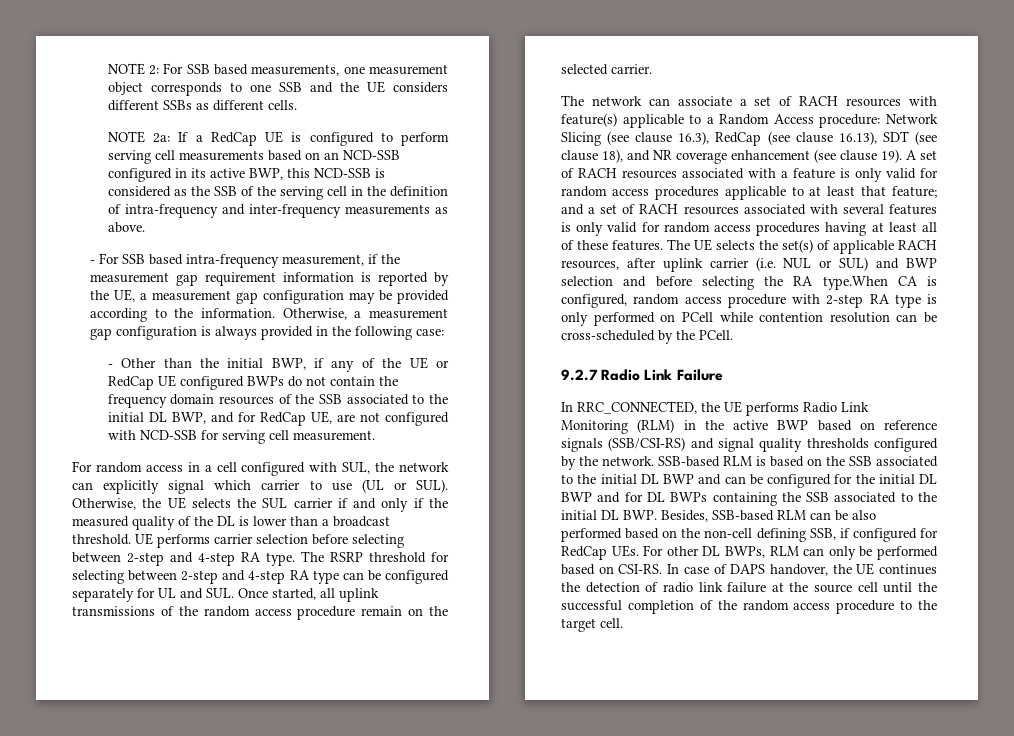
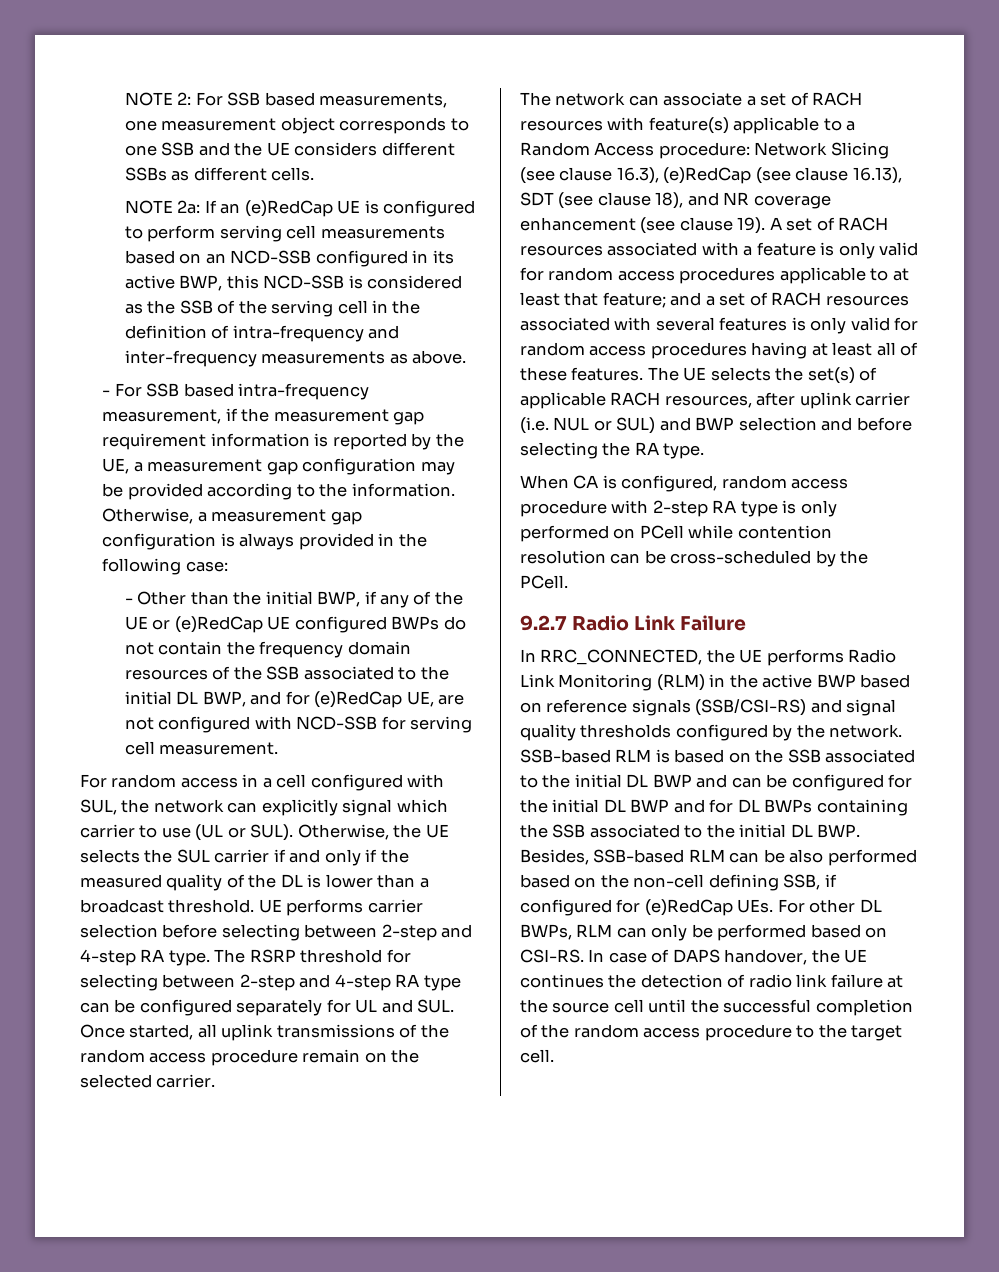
[195,132,257,146] a RedCap -> [220,200,333,217] an (e)RedCap
[107,376,154,390] RedCap -> [174,616,263,633] (e)RedCap
[259,412,306,426] RedCap -> [314,691,403,708] (e)RedCap
[715,132,762,146] RedCap -> [663,167,752,184] (e)RedCap
[822,276,888,290] type.When -> [663,443,705,459] [520,475,569,489] type. // When
[561,546,607,560] RedCap -> [644,899,733,916] (e)RedCap

